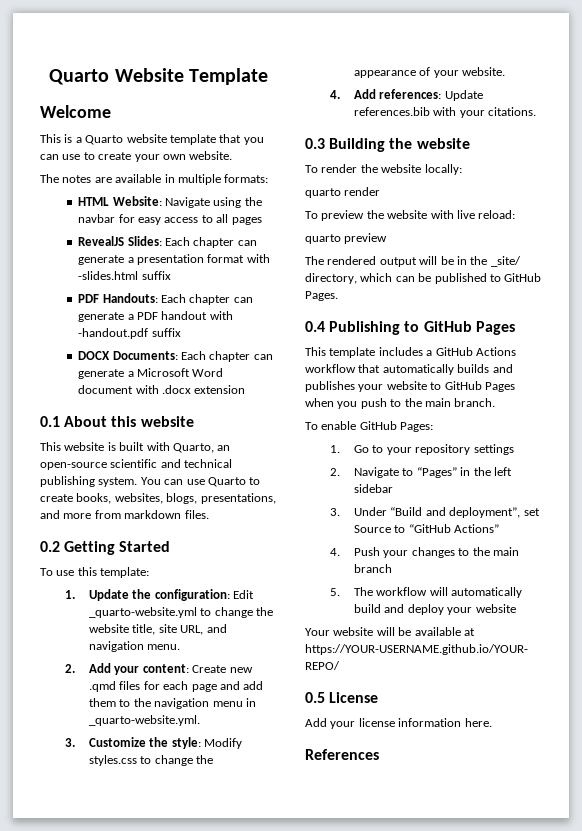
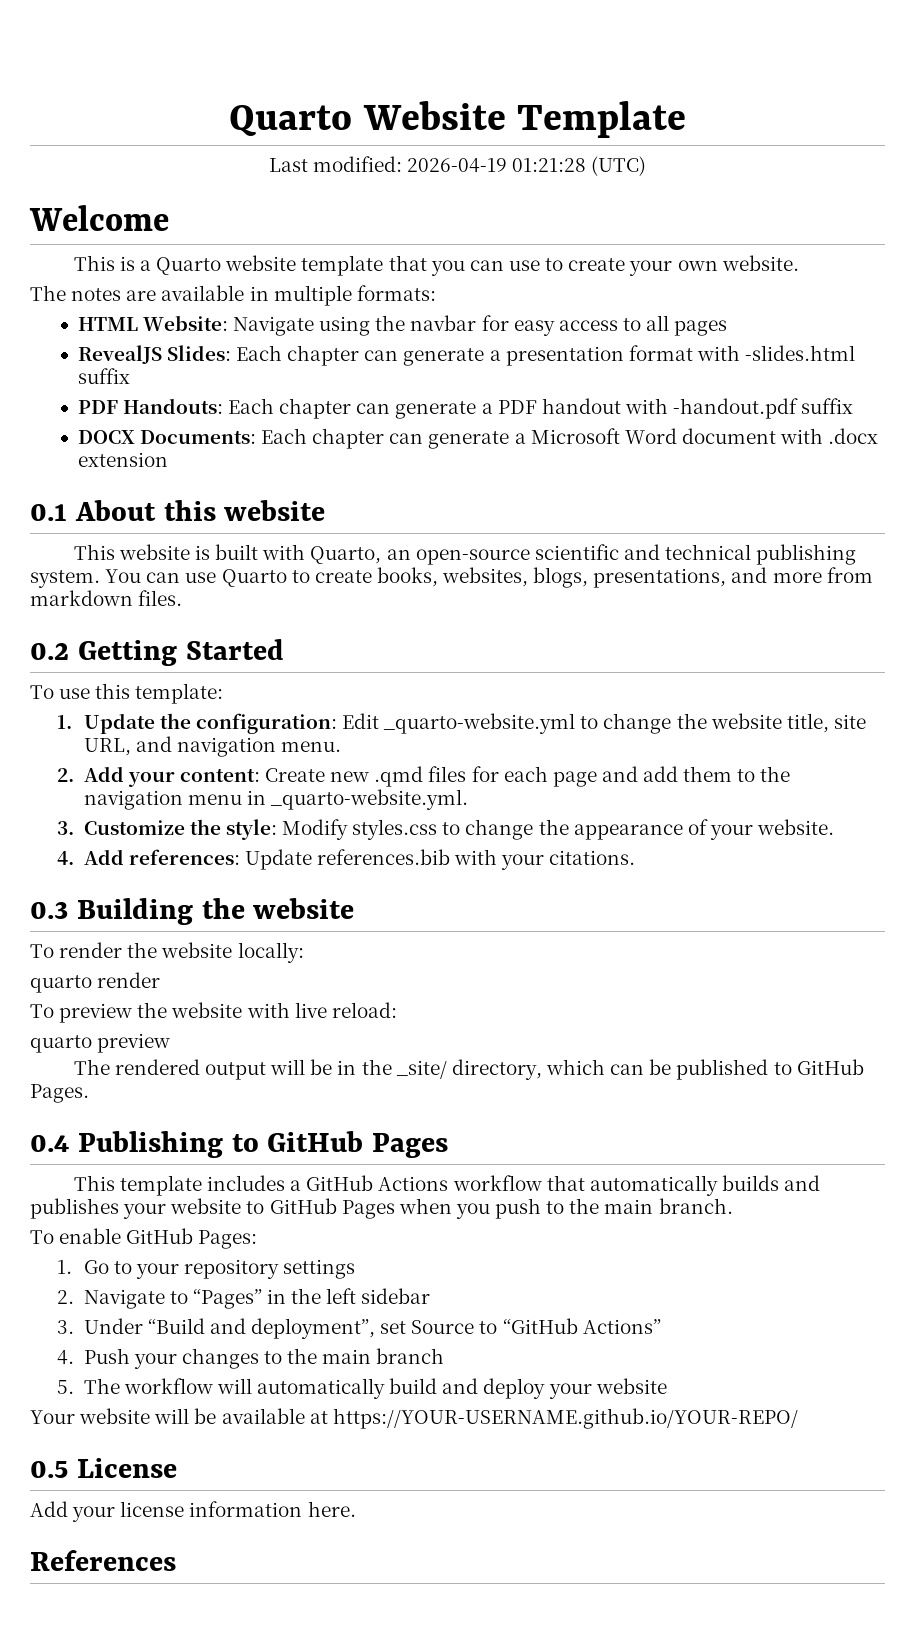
(268, 76) none -> [268,156,647,176] // Last modified: 2026-04-19 01:21:28 (UTC)

